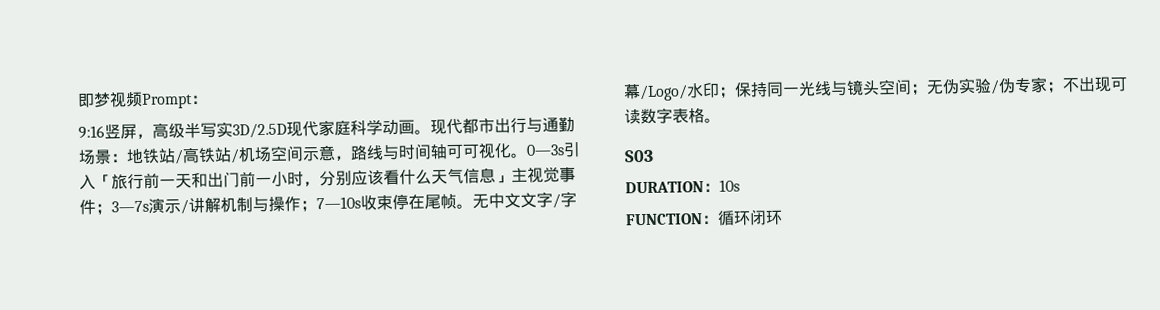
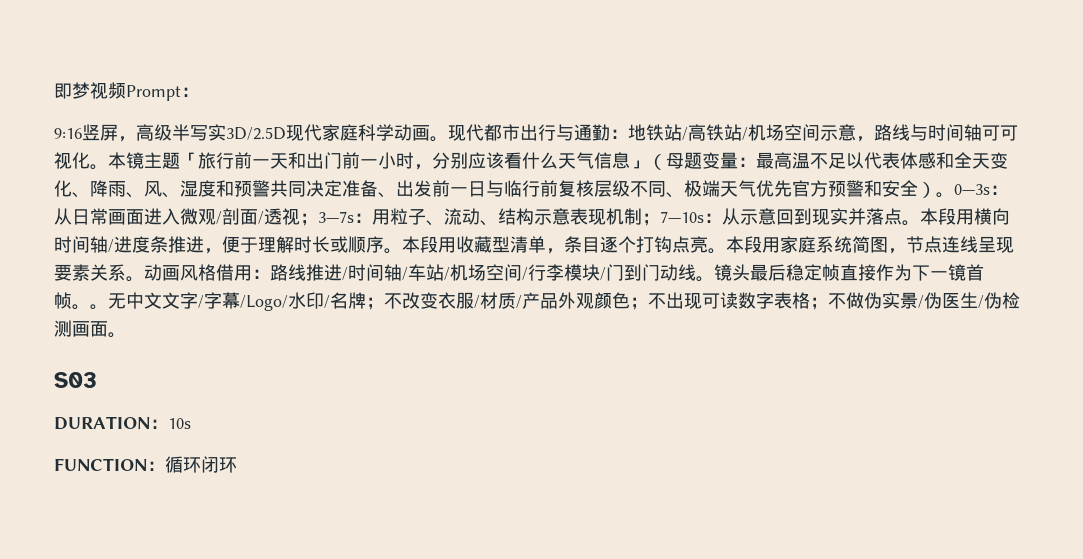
[78,149,112,165] 场景 -> (610, 132) none
[526,142,581,158] [79,174,96,190] 0—3s引入 -> [108,152,180,169] 本镜主题
[511,166,576,183] [79,193,457,216] 主视觉事件；3—7s演示/讲解机制与操作；7—10s收束停在尾帧 -> [648,152,1008,170] [54,180,1008,198] [54,208,1010,226] [54,236,1014,254] [54,264,984,282] [54,292,90,310] （母题变量：最高温不足以代表体感和全天变化、降雨、风、湿度和预警共同决定准备、出发前一日与临行前复核层级不同、极端天气优先官方预警和安全）。0—3s：从日常画面进入微观/剖面/透视；3—7s：用粒子、流动、结构示意表现机制；7—10s：从示意回到现实并落点。本段用横向时间轴/进度条推进，便于理解时长或顺序。本段用收藏型清单，条目逐个打钩点亮。本段用家庭系统简图，节点连线呈现要素关系。动画风格借用：路线推进/时间轴/车站/机场空间/行李模块/门到门动线。镜头最后稳定帧直接作为下一镜首帧。
[718,76,1048,99] ；保持同一光线与镜头空间；无伪实验/伪专家 -> [324,292,630,310] /名牌；不改变衣服/材质/产品外观颜色
(705, 116) none -> [810,292,1020,310] [54,320,108,337] ；不做伪实景/伪医生/伪检测画面

